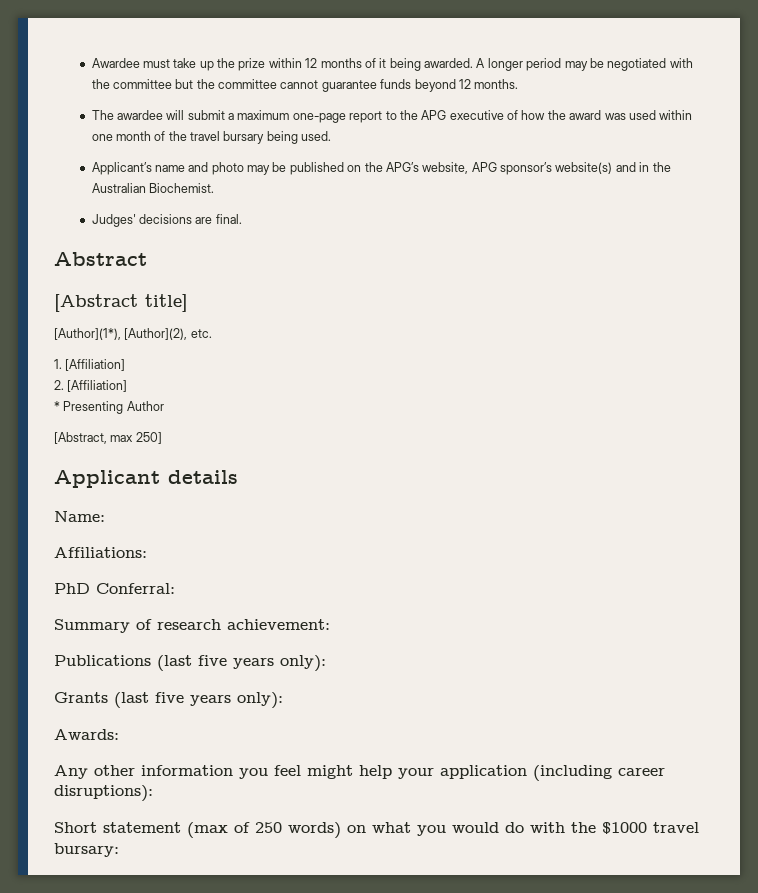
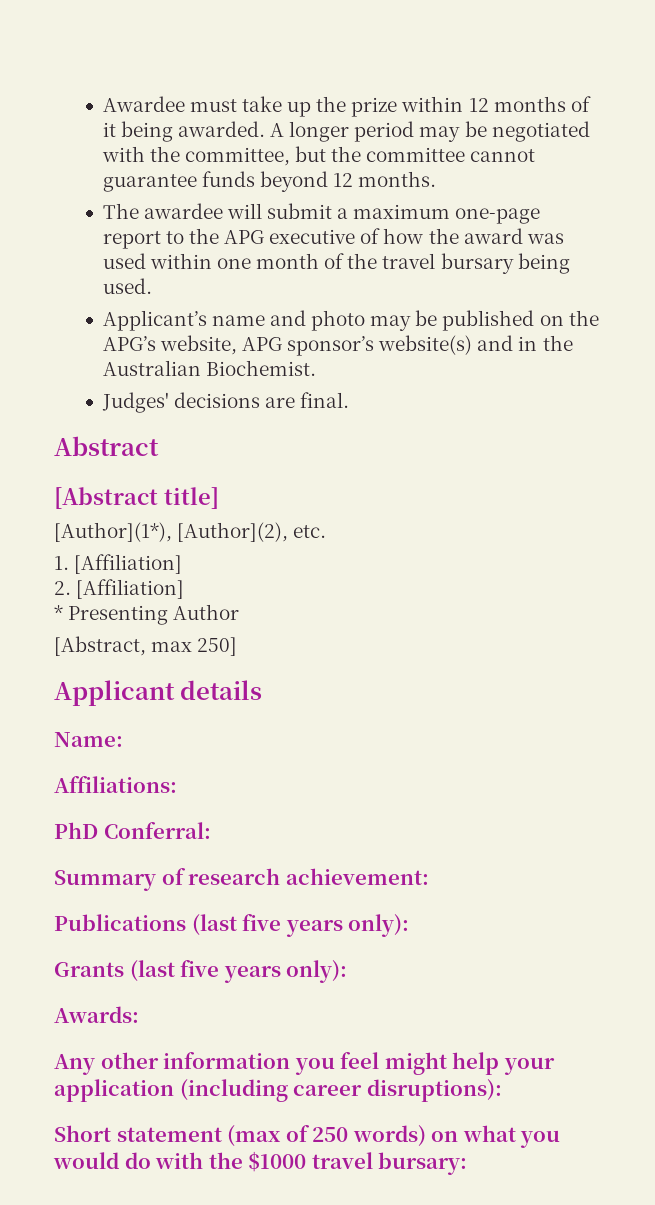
[112,79,172,89] committee -> [184,147,290,166] committee,

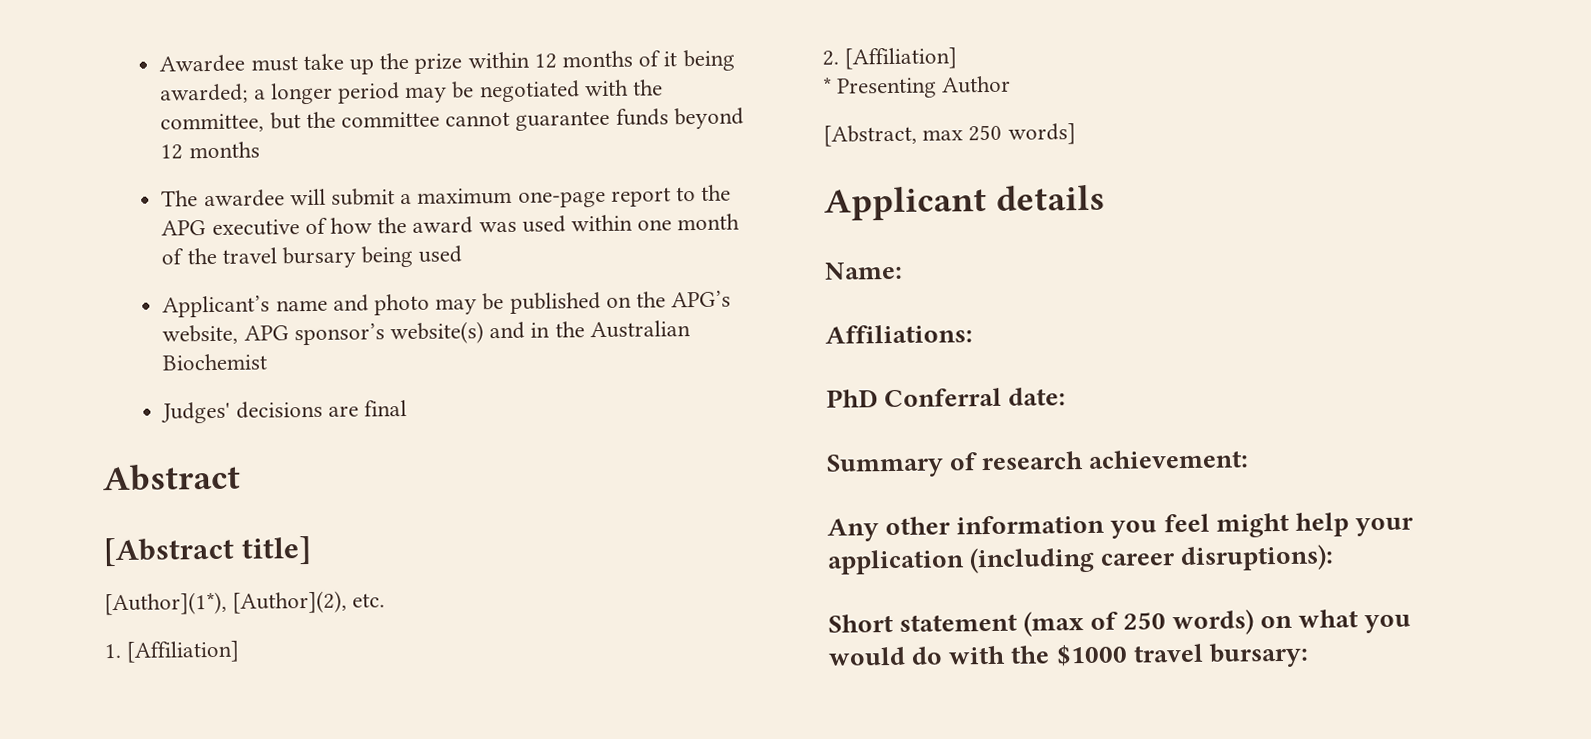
[177,121,285,137] awarded. A -> [160,83,266,104] awarded; a
[358,171,437,187] months. -> [188,141,260,159] months
[102,278,152,294] used. -> [418,245,463,263] used
[205,360,316,376] Biochemist. -> [162,353,268,371] Biochemist
[300,392,350,408] final. -> [364,399,408,417] final
[197,637,238,656] 250] -> [968,123,1076,145] 250 words]
[103,822,211,839] Conferral: -> [884,387,1067,408] Conferral date:
[54,914,410,937] [54,960,348,983] [54,1006,139,1023] // Publications (last five years only): // Grants (last five years only): // Awards: -> (1250, 459) none

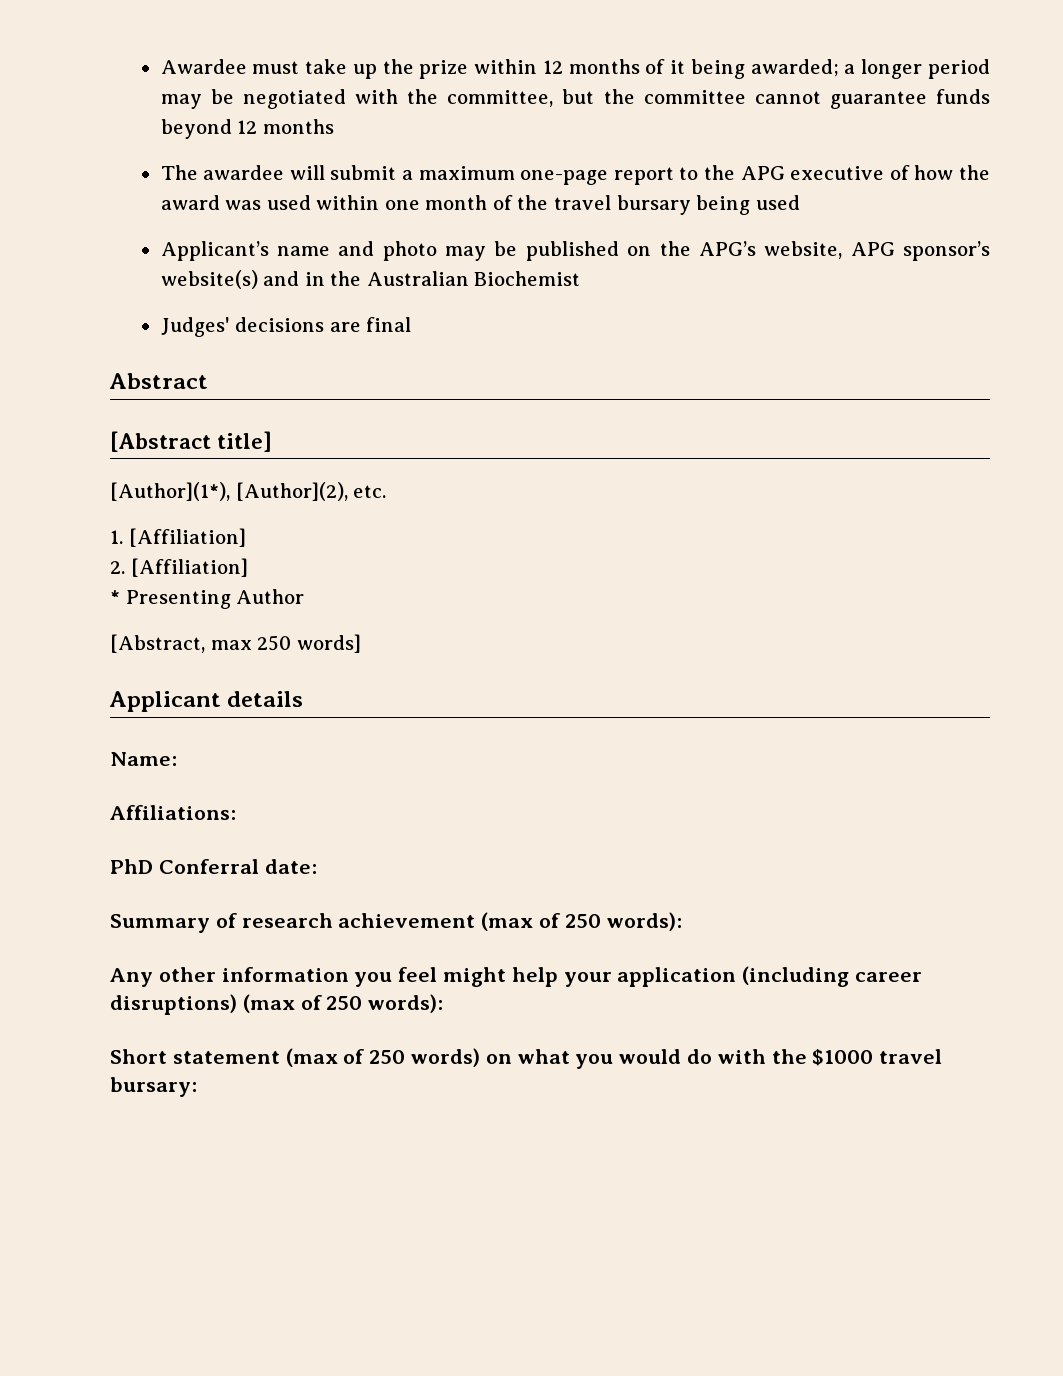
[1088,449,1250,469] achievement: -> [338,912,682,931] achievement (max of 250 words):
[1180,544,1335,572] disruptions): -> [110,994,444,1015] disruptions) (max of 250 words):

